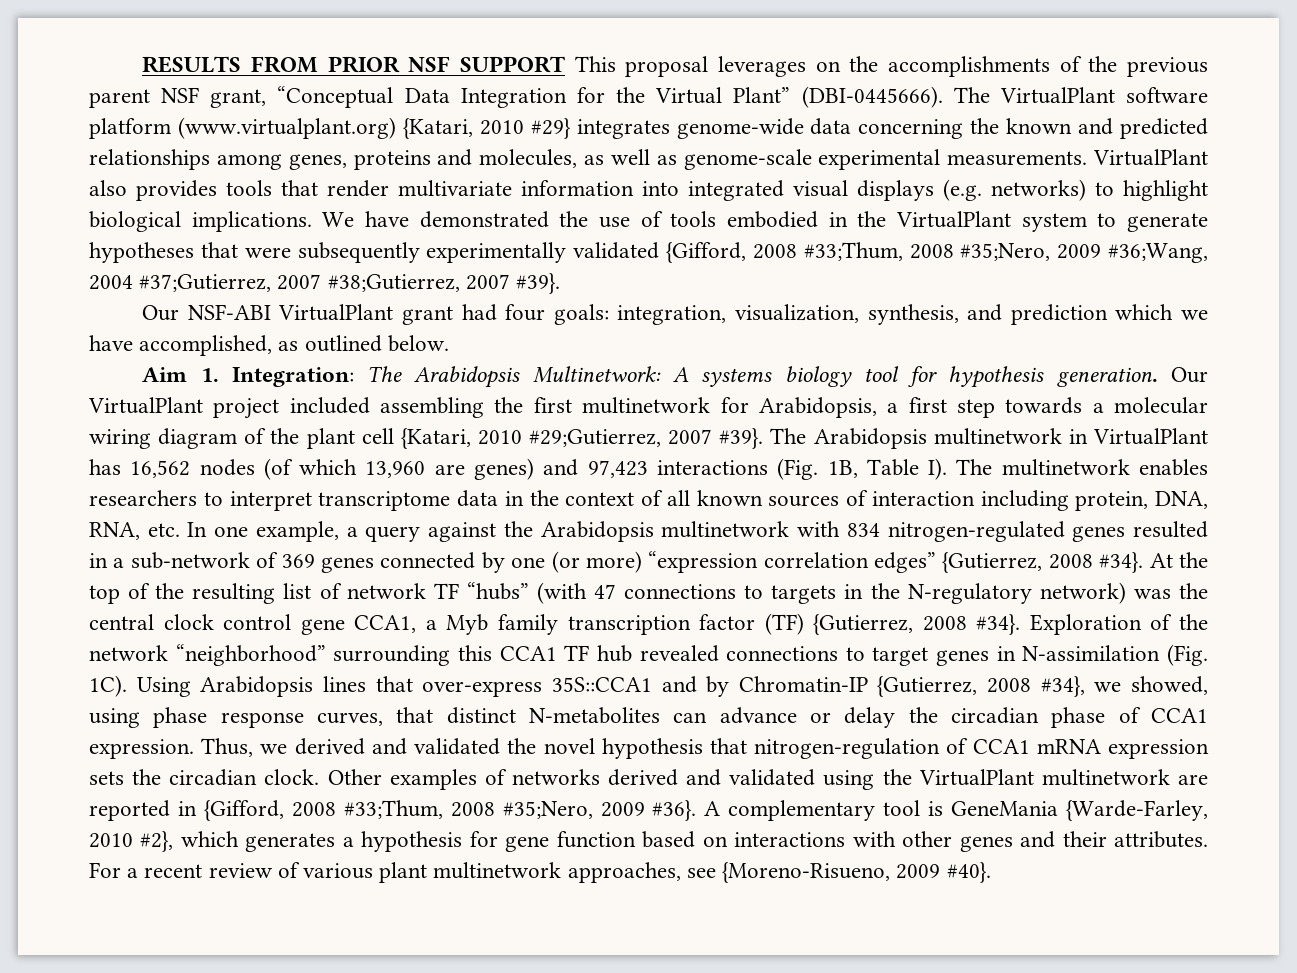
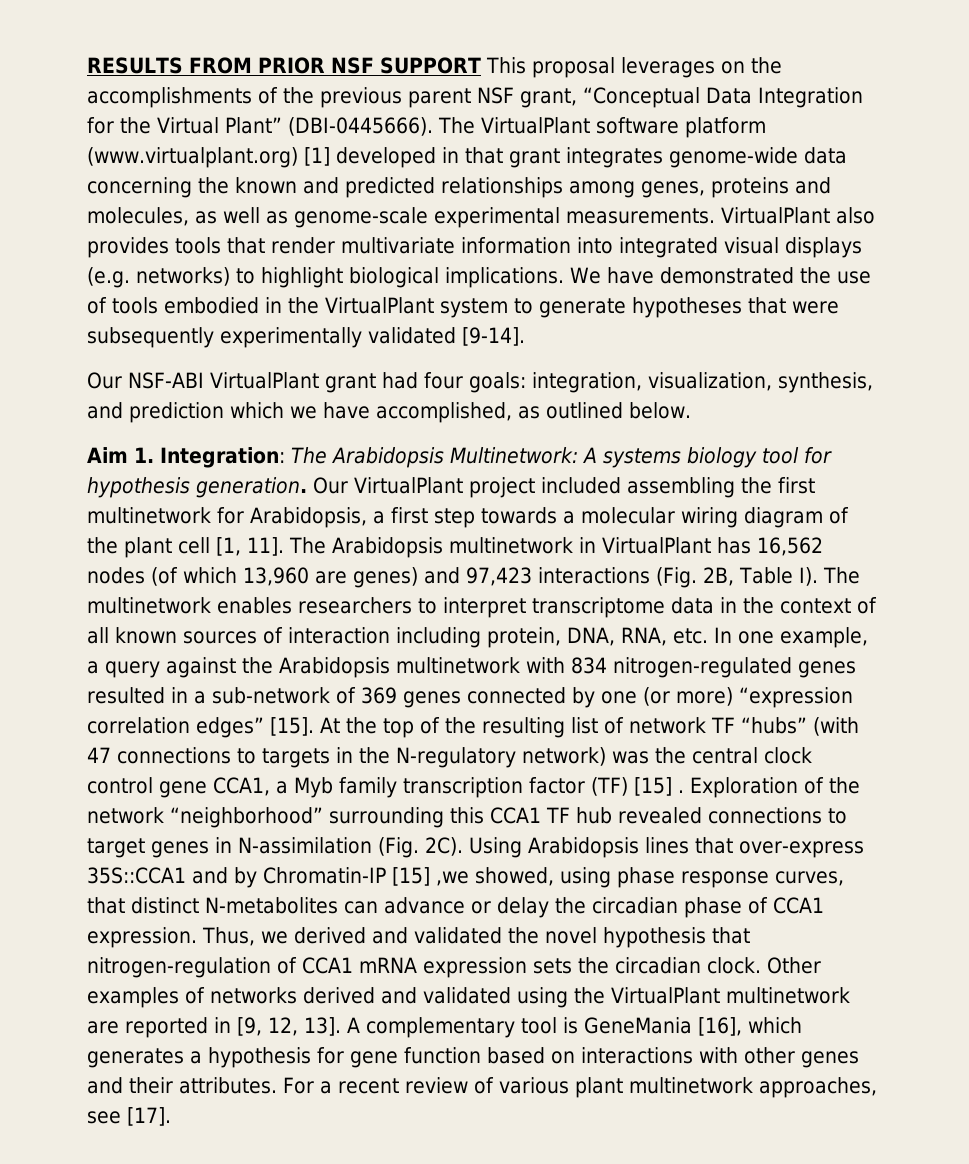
[402,118,571,139] {Katari, 2010 #29} -> [303,147,560,168] [1] developed in that grant
[666,242,1209,263] [89,273,561,294] {Gifford, 2008 #33;Thum, 2008 #35;Nero, 2009 #36;Wang, 2004 #37;Gutierrez, 2007 #38;Gutierrez, 2007 #39}. -> [462,327,525,346] [9-14].
[400,428,764,449] {Katari, 2010 #29;Gutierrez, 2007 #39}. -> [216,537,284,556] [1, 11].
[827,460,858,478] 1B, -> [702,567,734,586] 2B,
[942,552,1144,573] {Gutierrez, 2008 #34}. -> [270,717,314,736] [15].
[813,614,1021,635] {Gutierrez, 2008 #34}. -> [634,777,684,796] [15] .
[89,675,127,697] 1C). -> [424,837,463,856] 2C).
[877,676,1122,697] {Gutierrez, 2008 #34}, we -> [392,867,469,886] [15] ,we
[203,800,697,821] {Gifford, 2008 #33;Thum, 2008 #35;Nero, 2009 #36}. -> [237,1017,341,1036] [9, 12, 13].
[1066,800,1208,821] [89,831,174,852] {Warde-Farley, 2010 #2}, -> [698,1017,742,1036] [16],
[722,862,991,883] {Moreno-Risueno, 2009 #40}. -> [127,1107,171,1126] [17].

